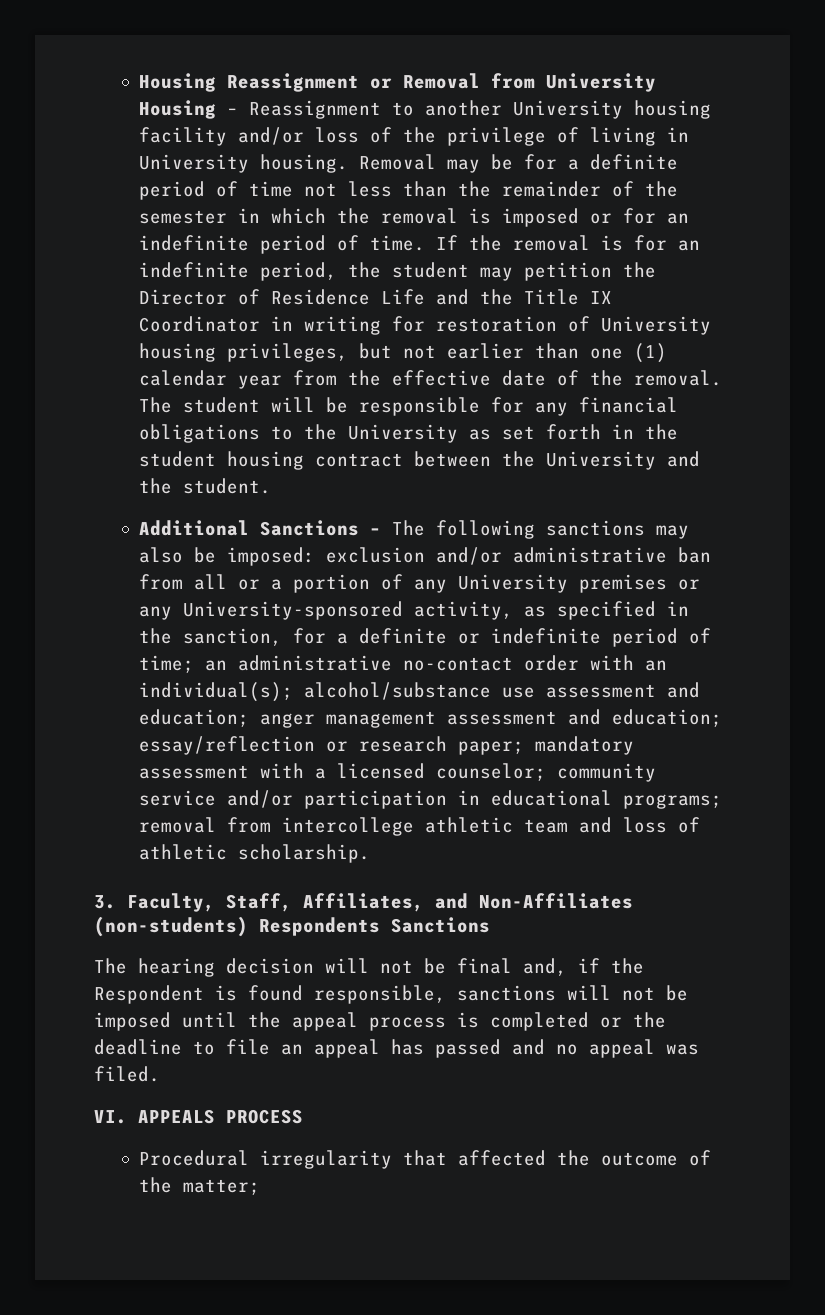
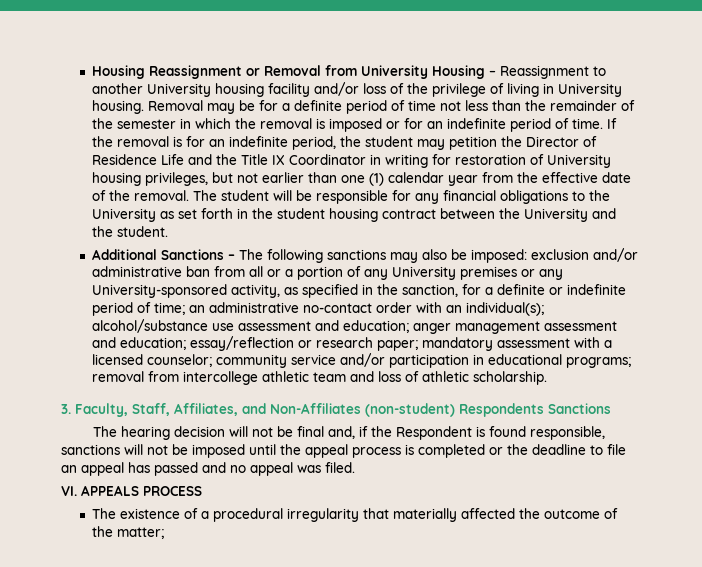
[94,916,248,937] (non-students) -> [365,403,455,417] (non-student)
[138,1150,249,1166] Procedural -> [92,508,284,522] The existence of a procedural
(447, 1158) none -> [393,508,458,522] materially

